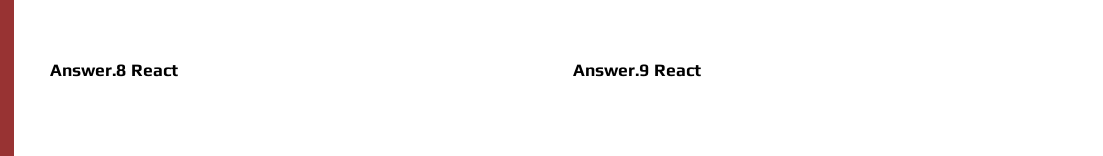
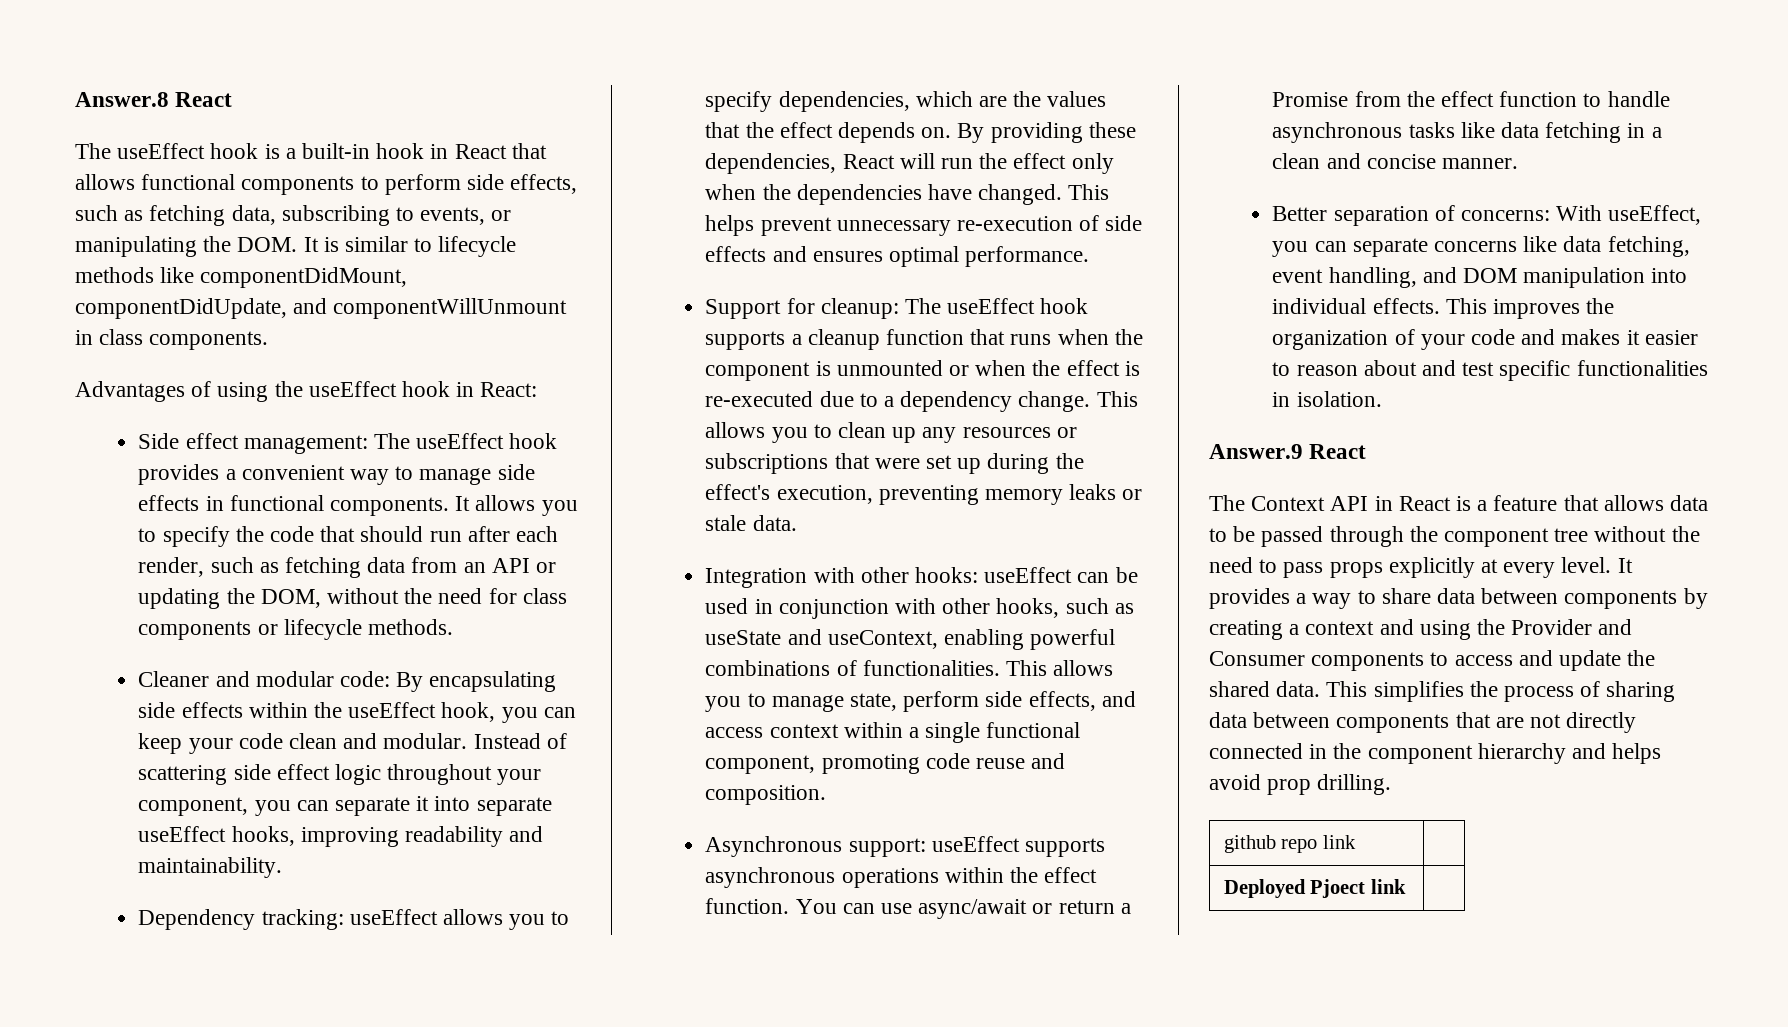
[573,64,701,77] Answer.9 React -> [75,143,547,159] [75,174,578,195] [75,205,512,226] [75,236,517,257] [75,267,408,288] [75,298,568,319] [75,329,269,350] [75,381,538,402] [138,433,558,454] [138,464,535,485] [138,495,578,516] [138,526,559,547] [138,557,557,578] [138,588,567,609] [138,619,454,640] [138,671,557,692] [138,702,576,723] [138,733,567,754] [138,764,542,785] [138,796,552,816] [138,826,544,847] [138,857,283,878] [138,909,570,930] [705,91,1107,112] [705,122,1136,143] [705,153,1114,174] [705,184,1110,205] [705,215,1143,236] [705,246,1090,267] [705,298,1089,319] [705,329,1143,350] [705,360,1140,381] [705,391,1138,412] [705,422,1077,443] [705,453,1084,474] [705,484,1143,505] [705,515,797,531] [705,567,1138,588] [705,598,1134,619] [705,629,1116,650] [705,660,1114,676] [705,691,1136,712] [705,722,1081,743] [705,753,1066,774] [705,785,827,805] [705,836,1106,857] [705,867,1098,888] [705,898,1131,919] [1272,91,1670,107] [1272,122,1662,143] [1272,153,1519,169] [1272,205,1702,226] [1272,236,1690,257] [1272,267,1688,288] [1272,298,1615,319] [1272,329,1698,350] [1272,360,1708,381] [1272,391,1382,407] [1209,444,1367,459] [1209,495,1709,511] [1209,526,1700,547] [1209,557,1633,578] [1209,588,1708,609] [1209,619,1633,640] [1209,650,1656,671] [1209,681,1676,702] [1209,712,1637,733] [1209,743,1662,764] [1209,774,1392,795] [1223,835,1356,853] [1223,879,1406,898] The useEffect hook is a built-in hook in React that allows functional components to perform side effects, such as fetching data, subscribing to events, or manipulating the DOM. It is similar to lifecycle methods like componentDidMount, componentDidUpdate, and componentWillUnmount in class components. // Advantages of using the useEffect hook in React: // Side effect management: The useEffect hook provides a convenient way to manage side effects in functional components. It allows you to specify the code that should run after each render, such as fetching data from an API or updating the DOM, without the need for class components or lifecycle methods. // Cleaner and modular code: By encapsulating side effects within the useEffect hook, you can keep your code clean and modular. Instead of scattering side effect logic throughout your component, you can separate it into separate useEffect hooks, improving readability and maintainability. // Dependency tracking: useEffect allows you to specify dependencies, which are the values that the effect depends on. By providing these dependencies, React will run the effect only when the dependencies have changed. This helps prevent unnecessary re-execution of side effects and ensures optimal performance. // Support for cleanup: The useEffect hook supports a cleanup function that runs when the component is unmounted or when the effect is re-executed due to a dependency change. This allows you to clean up any resources or subscriptions that were set up during the effect's execution, preventing memory leaks or stale data. // Integration with other hooks: useEffect can be used in conjunction with other hooks, such as useState and useContext, enabling powerful combinations of functionalities. This allows you to manage state, perform side effects, and access context within a single functional component, promoting code reuse and composition. // Asynchronous support: useEffect supports asynchronous operations within the effect function. You can use async/await or return a Promise from the effect function to handle asynchronous tasks like data fetching in a clean and concise manner. // Better separation of concerns: With useEffect, you can separate concerns like data fetching, event handling, and DOM manipulation into individual effects. This improves the organization of your code and makes it easier to reason about and test specific functionalities in isolation. // Answer.9 React // The Context API in React is a feature that allows data to be passed through the component tree without the need to pass props explicitly at every level. It provides a way to share data between components by creating a context and using the Provider and Consumer components to access and update the shared data. This simplifies the process of sharing data between components that are not directly connected in the component hierarchy and helps avoid prop drilling. // github repo link | // Deployed Pjoect link |

